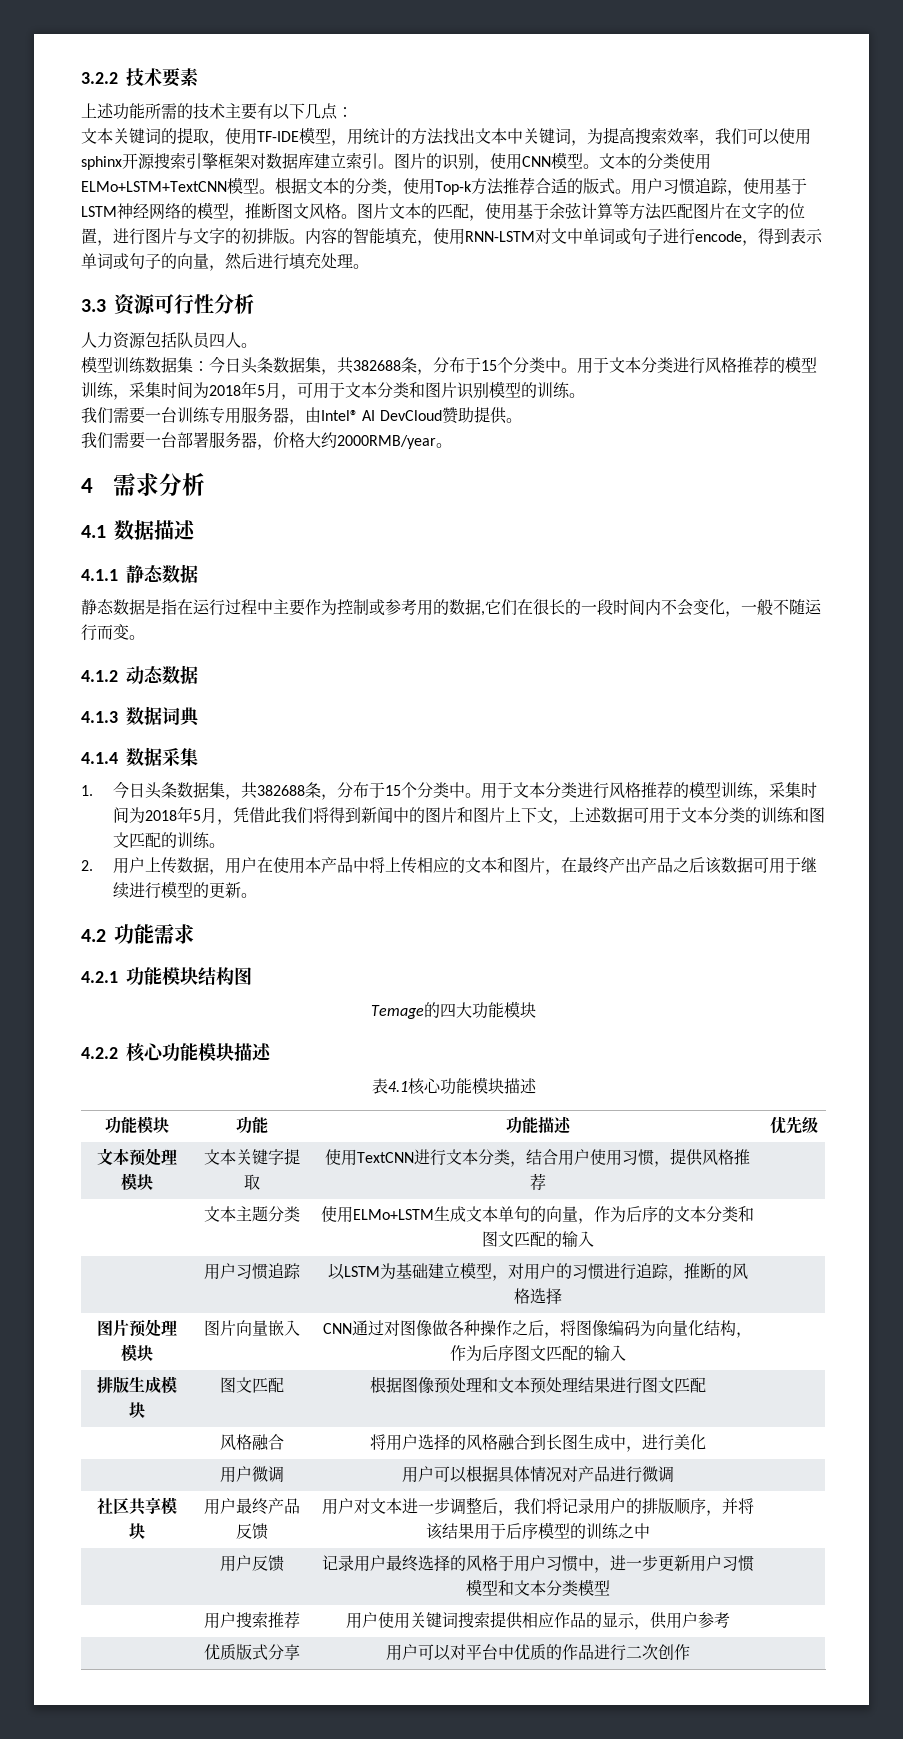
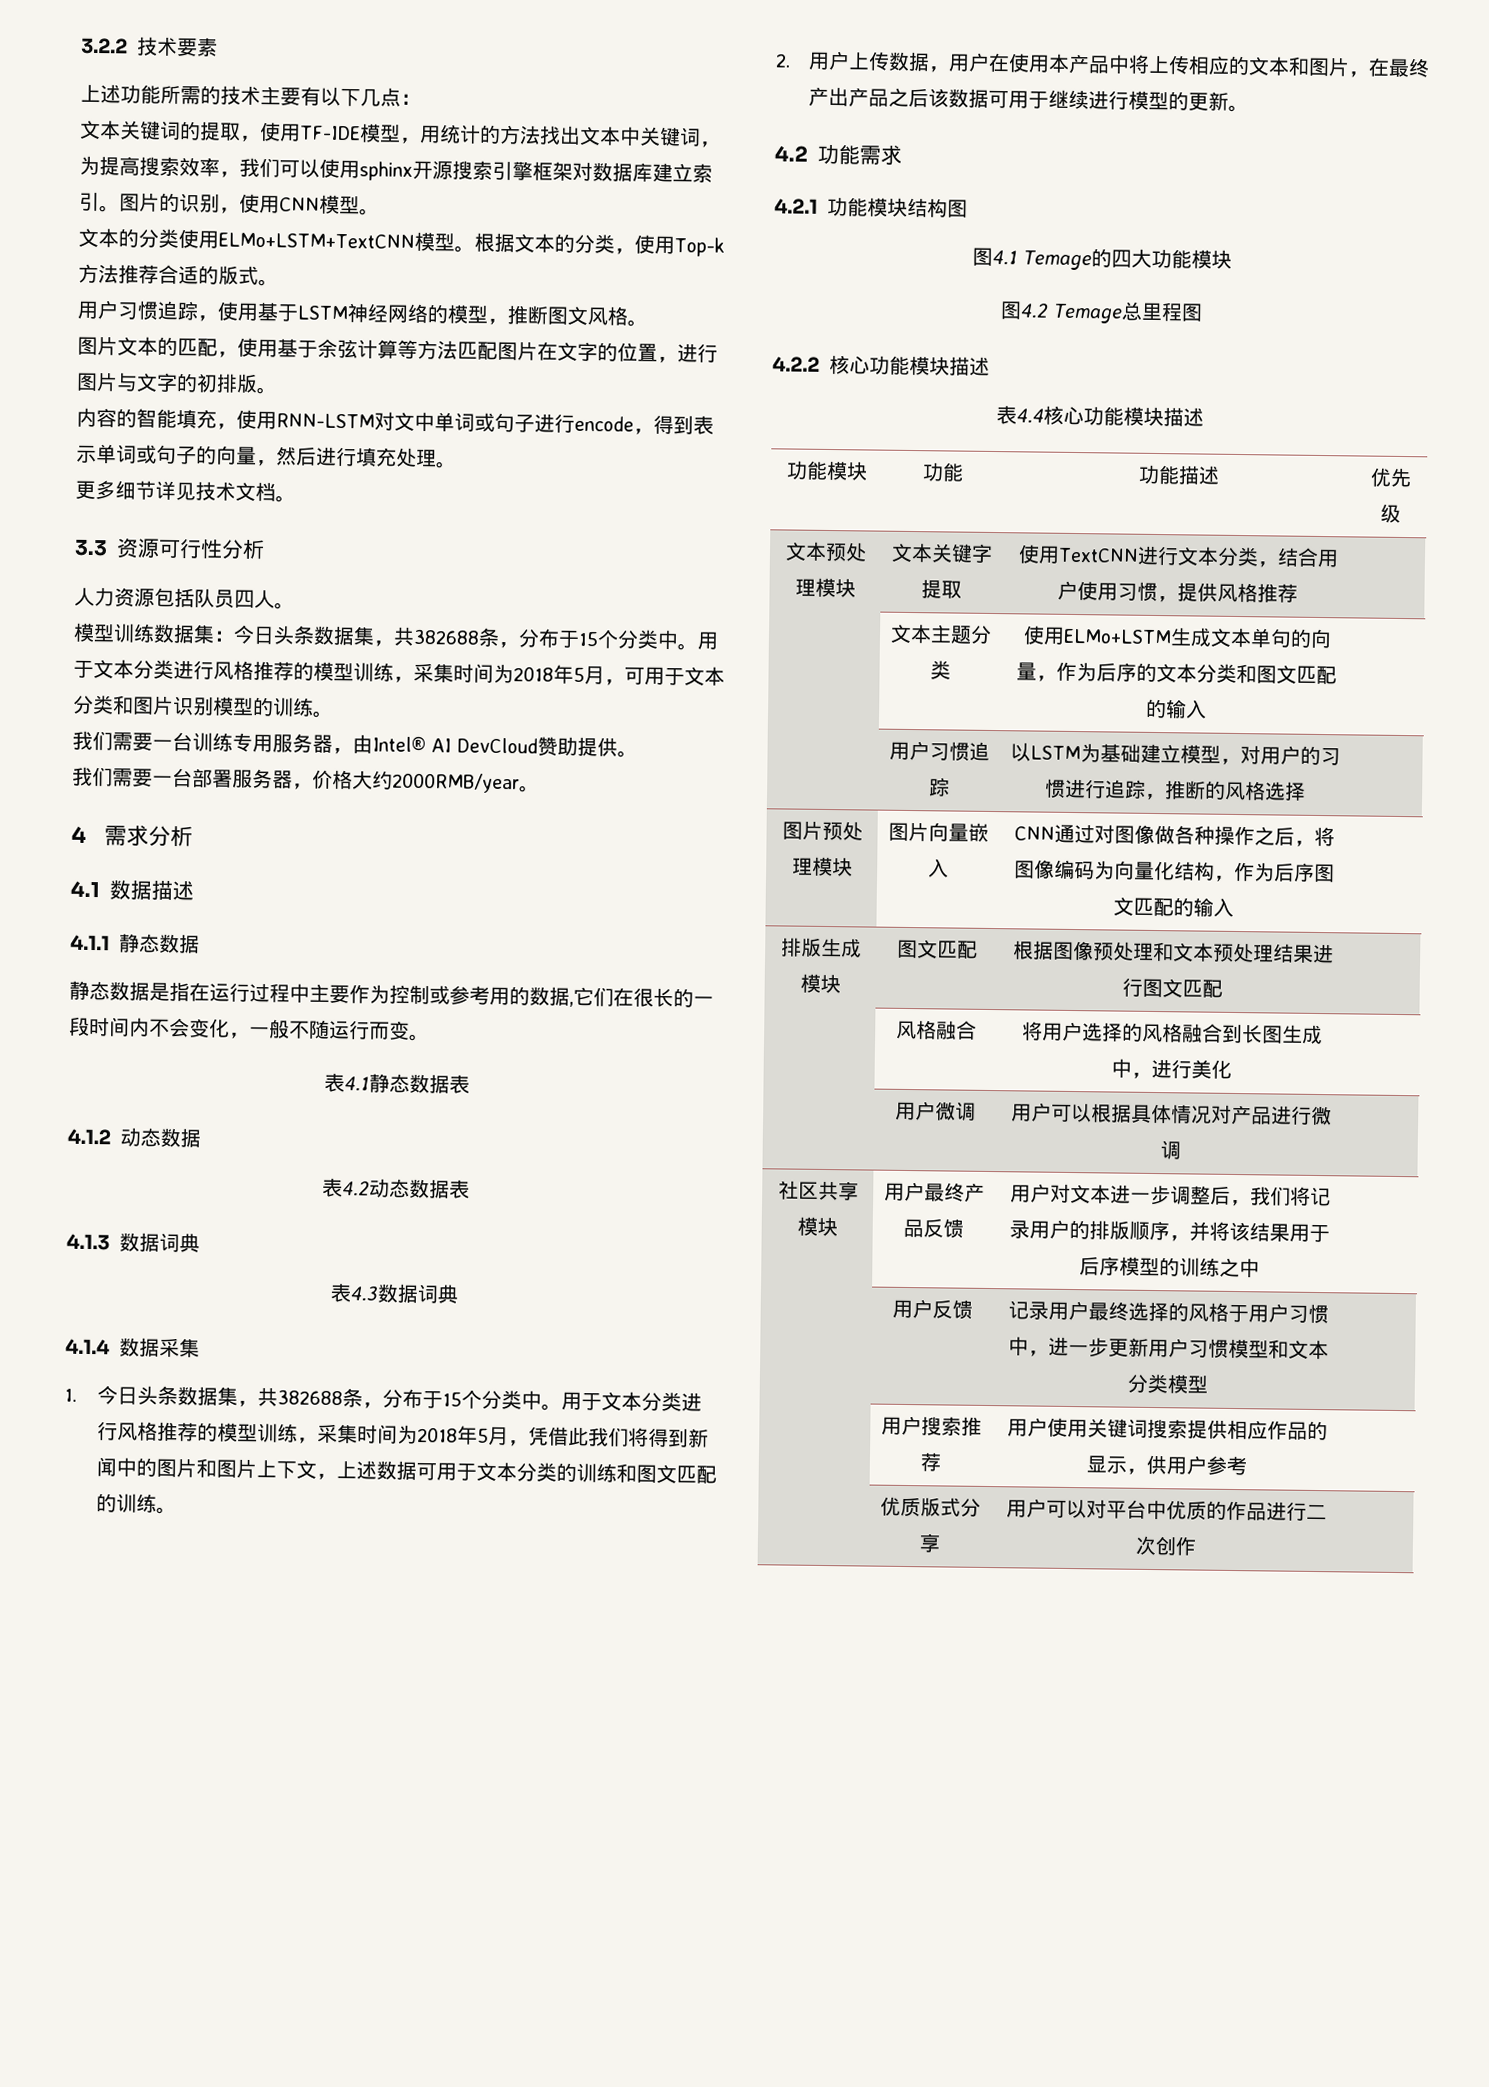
(599, 166) none -> (380, 212) //
(631, 191) none -> (279, 283) //
(357, 216) none -> (648, 323) //
(305, 241) none -> (277, 390) //
(369, 266) none -> [75,480,296,503] // 更多细节详见技术文档。
(145, 637) none -> [323,1072,470,1094] // 表4.1静态数据表
(198, 674) none -> [321,1177,470,1199] // 表4.2动态数据表
(201, 717) none -> [329,1282,459,1304] // 表4.3数据词典
(252, 976) none -> [971,247,1018,266] 图4.1
(536, 1010) none -> [999,301,1203,324] // 图4.2 Temage总里程图
[387,1081,408,1092] 4.1 -> [1015,408,1044,424] 4.4

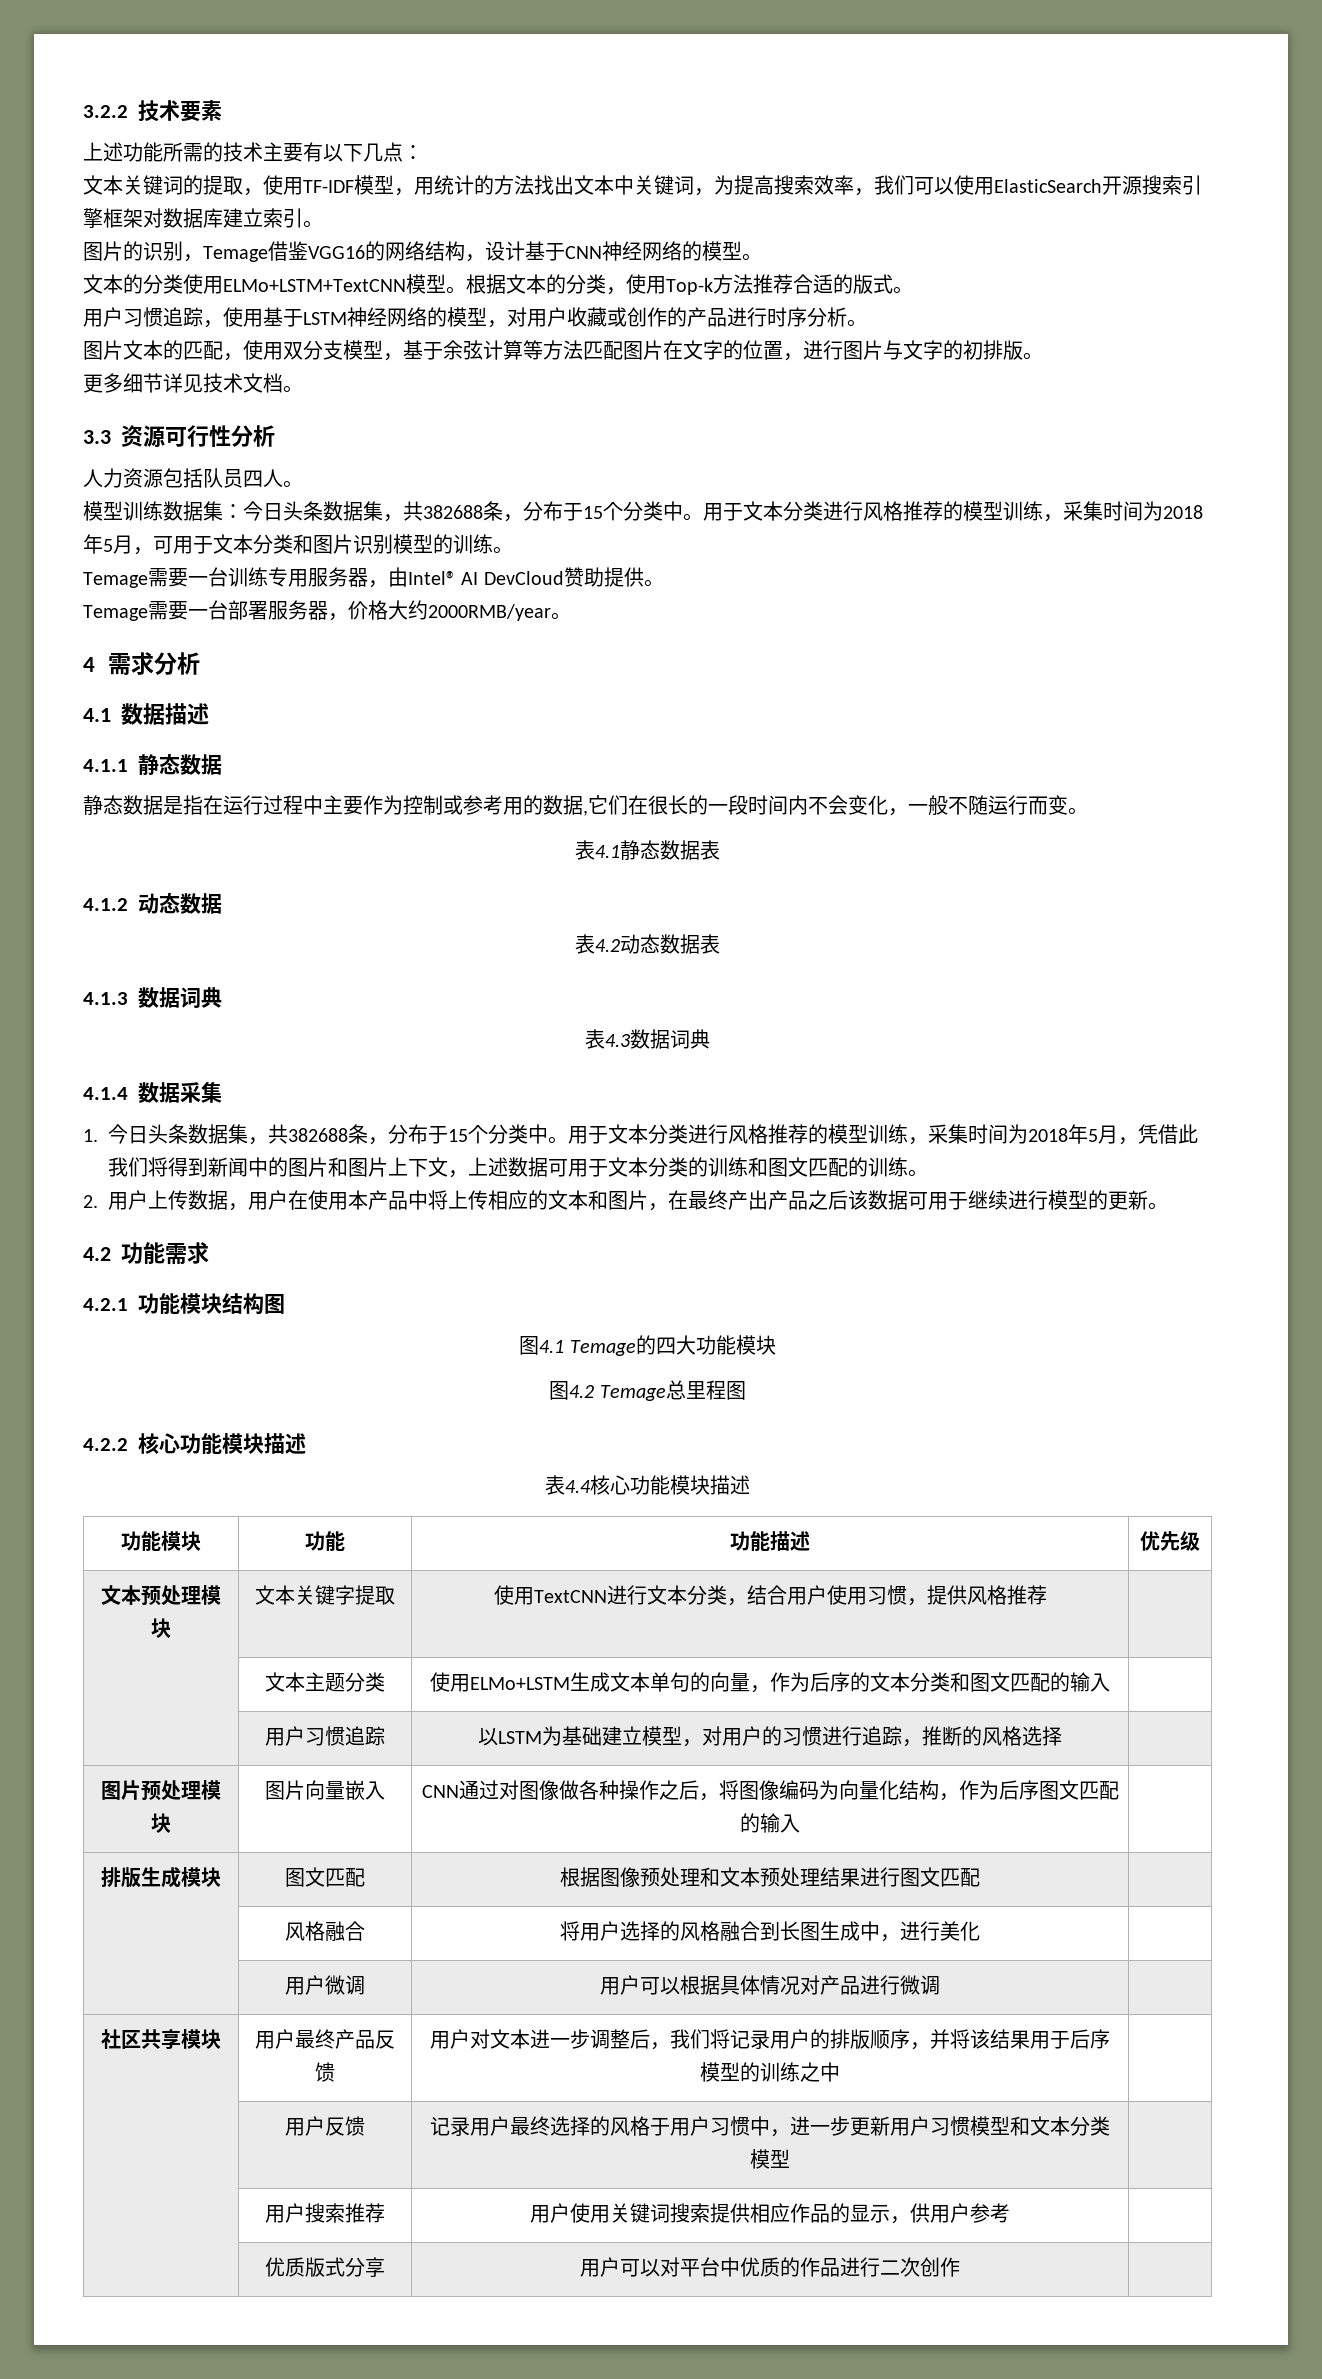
[300,125,361,141] TF-IDE -> [303,180,354,193] TF-IDF
[359,161,413,181] sphinx -> [994,179,1102,193] ElasticSearch
(120, 209) none -> (323, 224) //
[239,193,320,214] 使用CNN -> [203,241,702,262] Temage借鉴VGG16的网络结构，设计基于CNN神经网络的
[507,305,628,326] 推断图文风格 -> [507,307,847,327] 对用户收藏或创作的产品进行时序分析
(278, 348) none -> [283,340,403,361] 双分支模型，
[76,407,714,435] [76,444,457,469] // 内容的智能填充，使用RNN-LSTM对文中单词或句子进行encode，得到表示单词或句子的向量，然后进行填充处理。 -> (1043, 356) none
[72,730,113,751] 我们 -> [83,572,148,588] Temage
[72,766,113,787] 我们 -> [83,605,148,621] Temage

